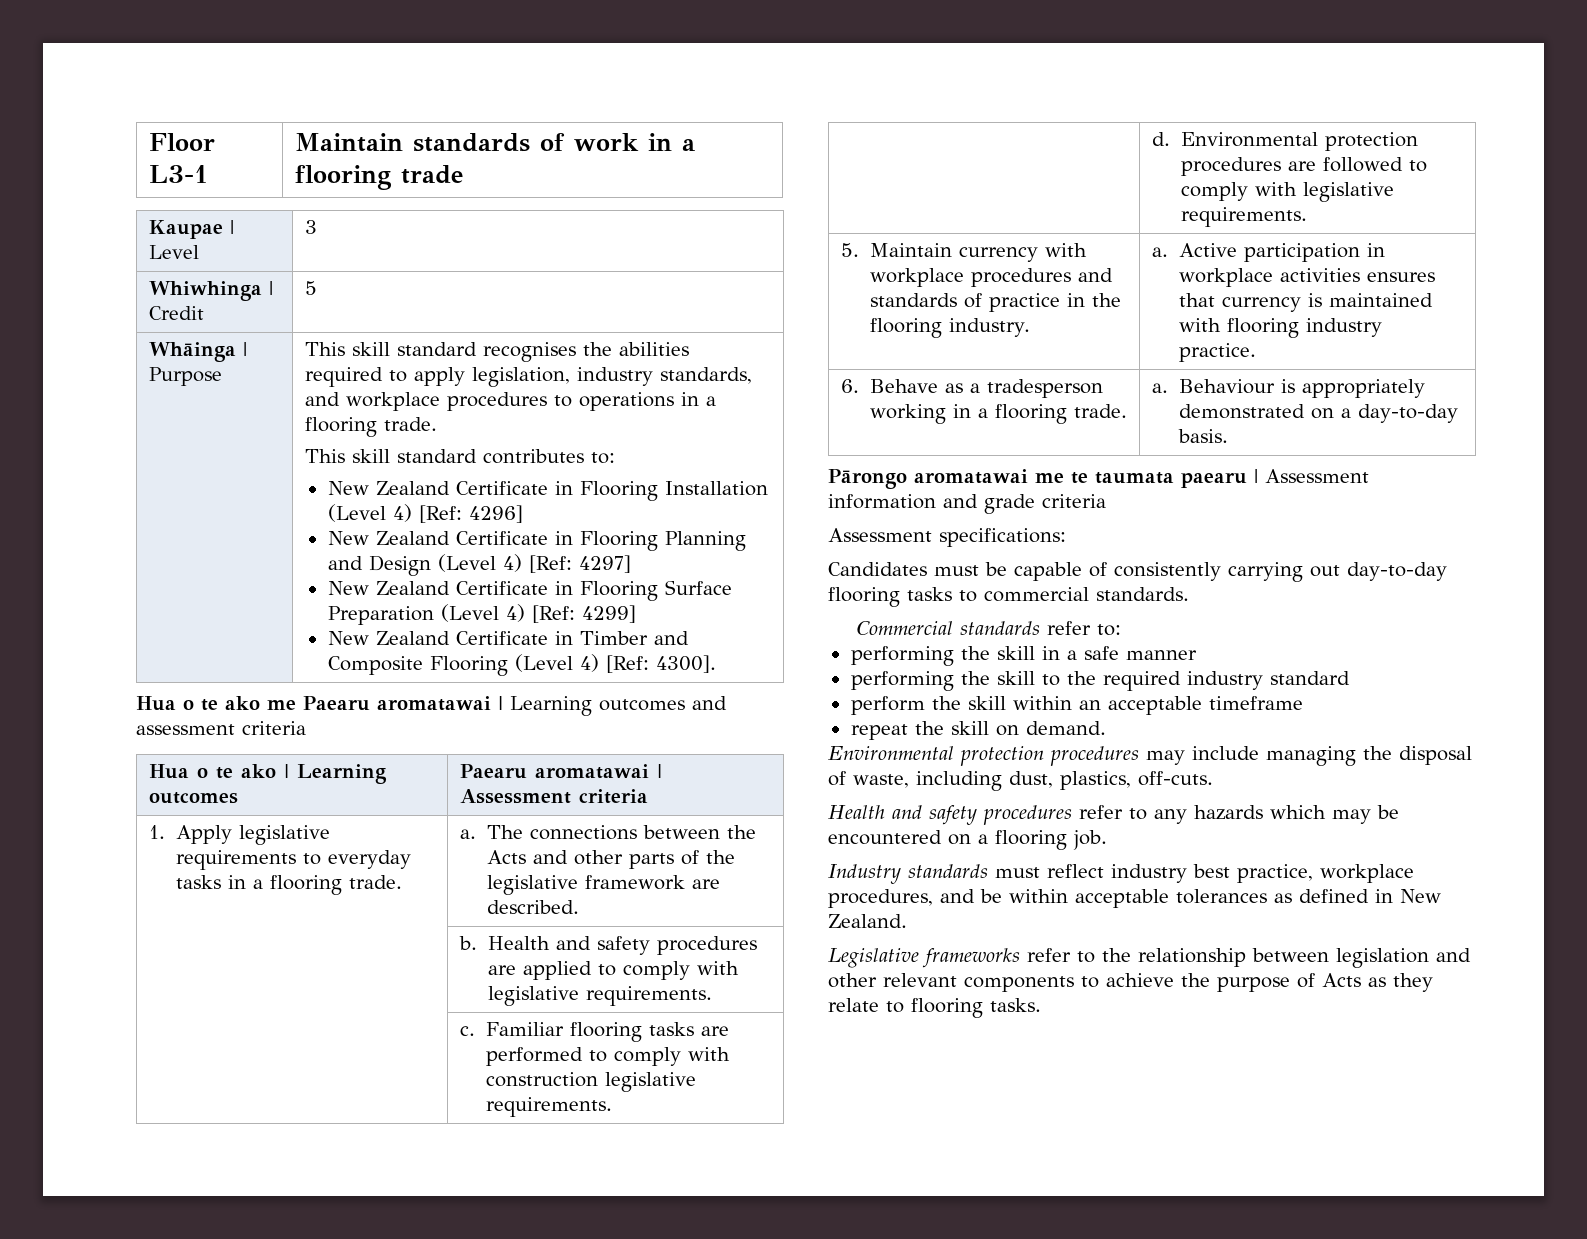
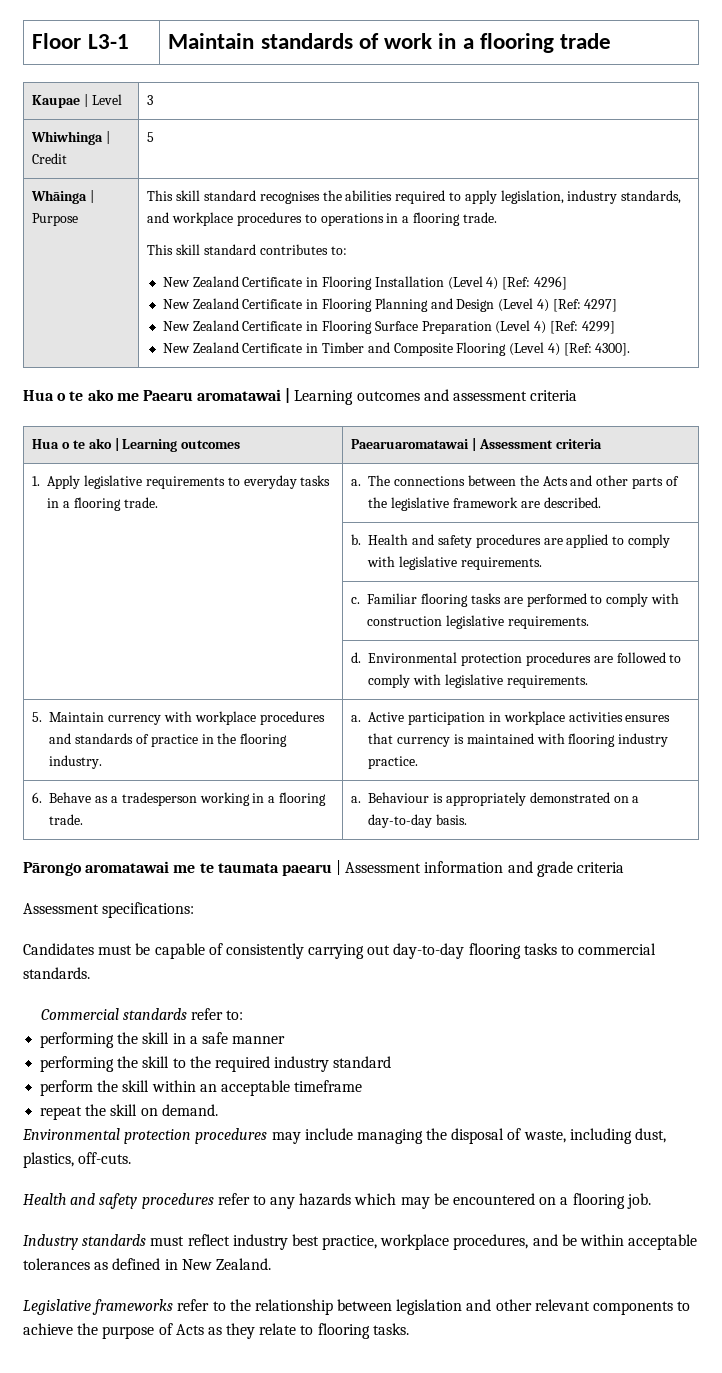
[460,764,650,779] Paearu aromatawai -> [351,439,470,449] Paearuaromatawai

